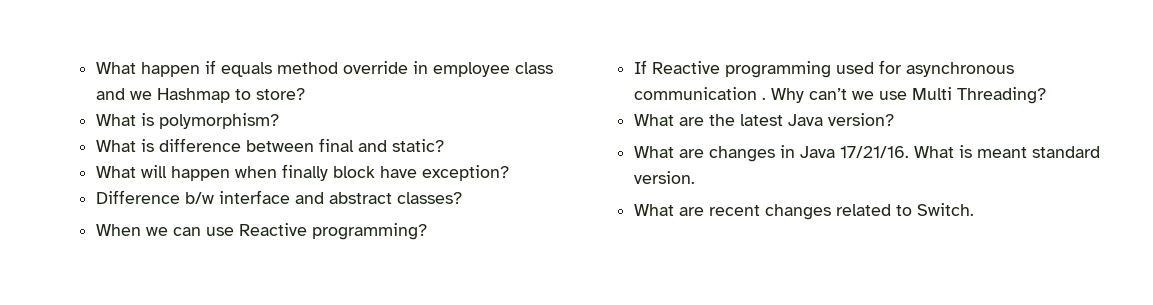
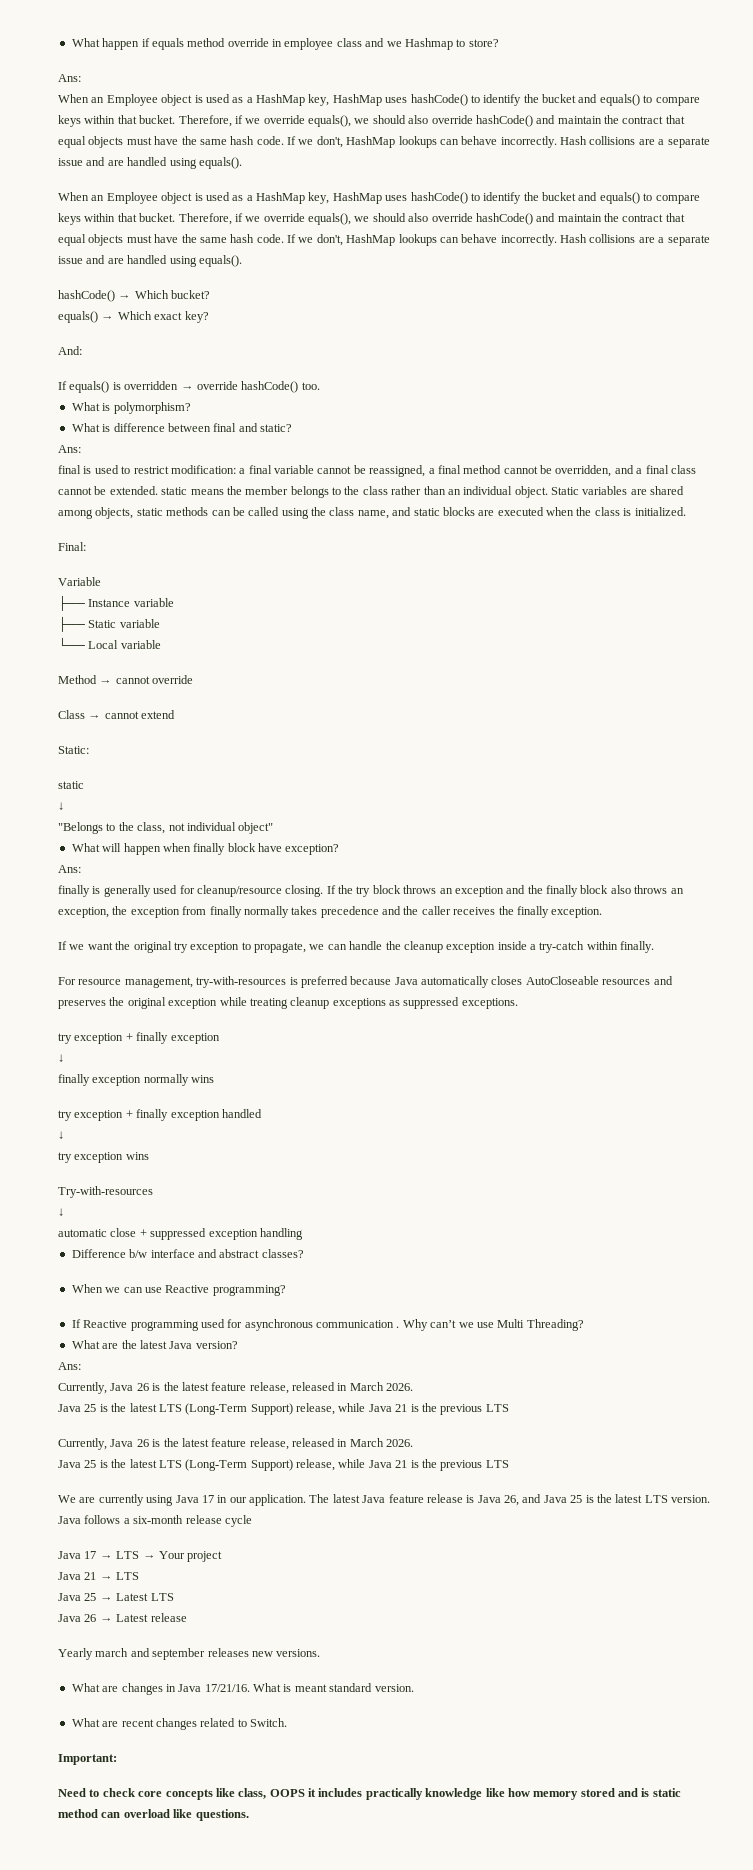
(306, 94) none -> [58,74,81,82] [58,94,700,106] [58,115,685,127] [58,136,710,148] [58,157,242,169] [58,192,700,204] [58,213,685,225] [58,234,710,246] [58,255,242,267] [58,290,211,302] [58,311,209,323] [58,346,82,355] [58,381,320,393] // Ans: // When an Employee object is used as a HashMap key, HashMap uses hashCode() to identify the bucket and equals() to compare keys within that bucket. Therefore, if we override equals(), we should also override hashCode() and maintain the contract that equal objects must have the same hash code. If we don't, HashMap lookups can behave incorrectly. Hash collisions are a separate issue and are handled using equals(). // When an Employee object is used as a HashMap key, HashMap uses hashCode() to identify the bucket and equals() to compare keys within that bucket. Therefore, if we override equals(), we should also override hashCode() and maintain the contract that equal objects must have the same hash code. If we don't, HashMap lookups can behave incorrectly. Hash collisions are a separate issue and are handled using equals(). // hashCode() → Which bucket? // equals() → Which exact key? // And: // If equals() is overridden → override hashCode() too.
(445, 145) none -> [58,445,81,453] [58,465,696,477] [58,486,685,498] [58,507,686,519] [58,542,86,551] [58,577,101,586] [58,595,174,611] [58,616,160,632] [58,637,161,649] [58,675,194,684] [58,710,176,719] [58,746,89,754] [58,781,84,789] [58,802,64,810] [58,822,274,834] // Ans: // final is used to restrict modification: a final variable cannot be reassigned, a final method cannot be overridden, and a final class cannot be extended. static means the member belongs to the class rather than an individual object. Static variables are shared among objects, static methods can be called using the class name, and static blocks are executed when the class is initialized. // Final: // Variable // ├── Instance variable // ├── Static variable // └── Local variable // Method → cannot override // Class → cannot extend // Static: // static // ↓ // "Belongs to the class, not individual object"
(510, 173) none -> [58,865,81,873] [58,885,684,897] [58,906,603,918] [58,941,655,953] [58,976,673,988] [58,997,518,1009] [58,1032,220,1044] [58,1054,64,1062] [58,1074,215,1086] [58,1109,262,1121] [58,1131,64,1139] [58,1152,149,1163] [58,1186,153,1198] [58,1208,64,1216] [58,1228,303,1240] // Ans: // finally is generally used for cleanup/resource closing. If the try block throws an exception and the finally block also throws an exception, the exception from finally normally takes precedence and the caller receives the finally exception. // If we want the original try exception to propagate, we can handle the cleanup exception inside a try-catch within finally. // For resource management, try-with-resources is preferred because Java automatically closes AutoCloseable resources and preserves the original exception while treating cleanup exceptions as suppressed exceptions. // try exception + finally exception // ↓ // finally exception normally wins // try exception + finally exception handled // ↓ // try exception wins // Try-with-resources // ↓ // automatic close + suppressed exception handling
(895, 119) none -> [58,1362,81,1370] [58,1382,414,1394] [58,1403,509,1415] [58,1438,414,1450] [58,1459,509,1471] [58,1494,710,1506] [58,1515,252,1527] [58,1551,223,1562] [58,1572,140,1580] [58,1593,174,1601] [58,1613,187,1622] [58,1648,321,1660] // Ans: // Currently, Java 26 is the latest feature release, released in March 2026. // Java 25 is the latest LTS (Long-Term Support) release, while Java 21 is the previous LTS // Currently, Java 26 is the latest feature release, released in March 2026. // Java 25 is the latest LTS (Long-Term Support) release, while Java 21 is the previous LTS // We are currently using Java 17 in our application. The latest Java feature release is Java 26, and Java 25 is the latest LTS version. Java follows a six-month release cycle // Java 17 → LTS → Your project // Java 21 → LTS // Java 25 → Latest LTS // Java 26 → Latest release // Yearly march and september releases new versions.
(975, 209) none -> [58,1754,117,1765] [58,1788,681,1800] [58,1809,249,1821] // Important: // Need to check core concepts like class, OOPS it includes practically knowledge like how memory stored and is static method can overload like questions.

